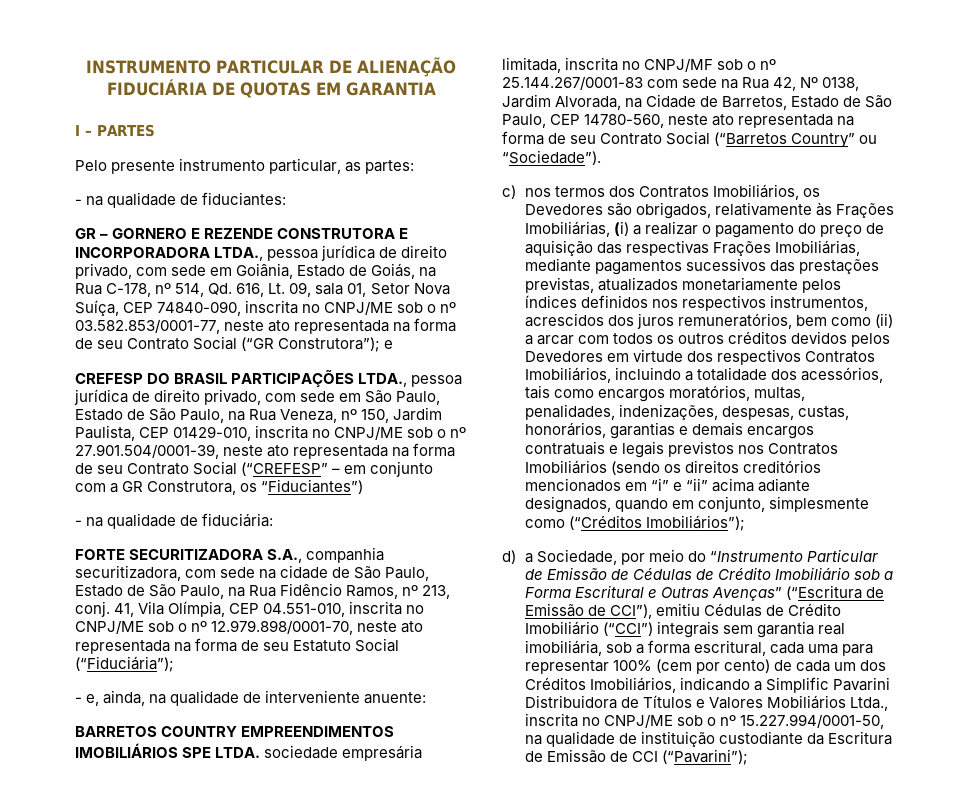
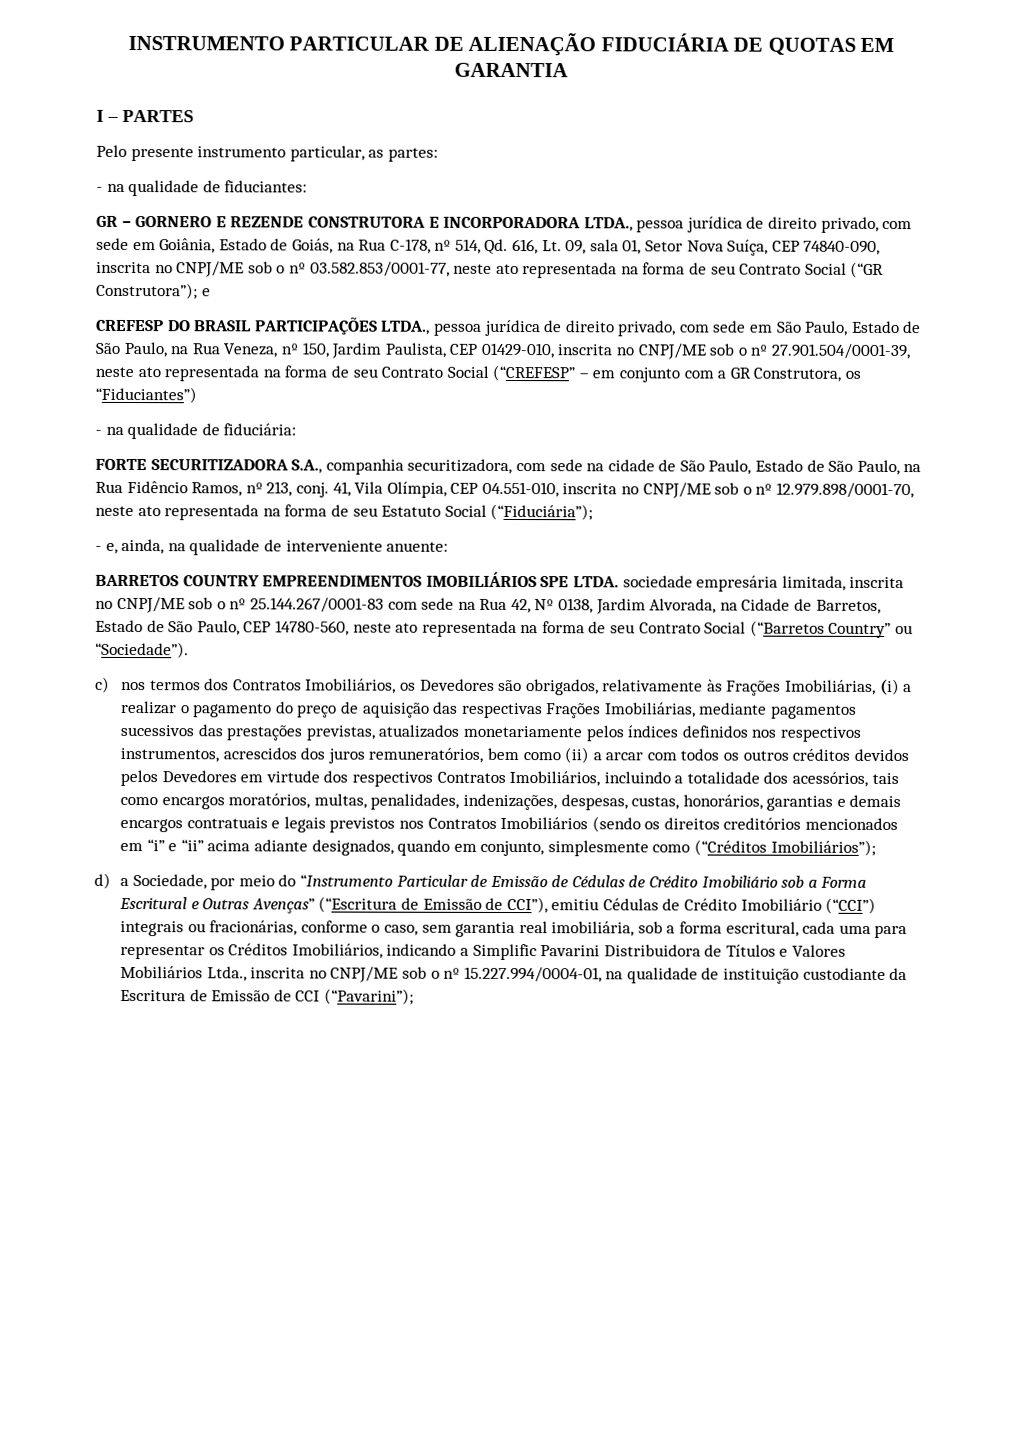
[644,58,714,72] CNPJ/MF -> [116,596,185,614] CNPJ/ME
(719, 629) none -> [187,920,418,936] ou fracionárias, conforme o caso,
[612,659,887,674] 100% (cem por cento) de cada um dos -> [208,947,225,956] os
[739,714,884,729] 15.227.994/0001-50, -> [463,966,602,983] 15.227.994/0004-01,

